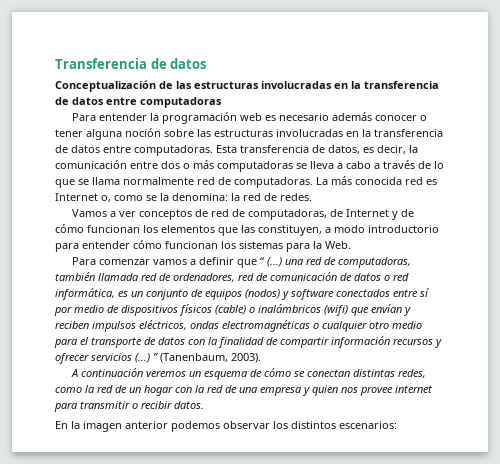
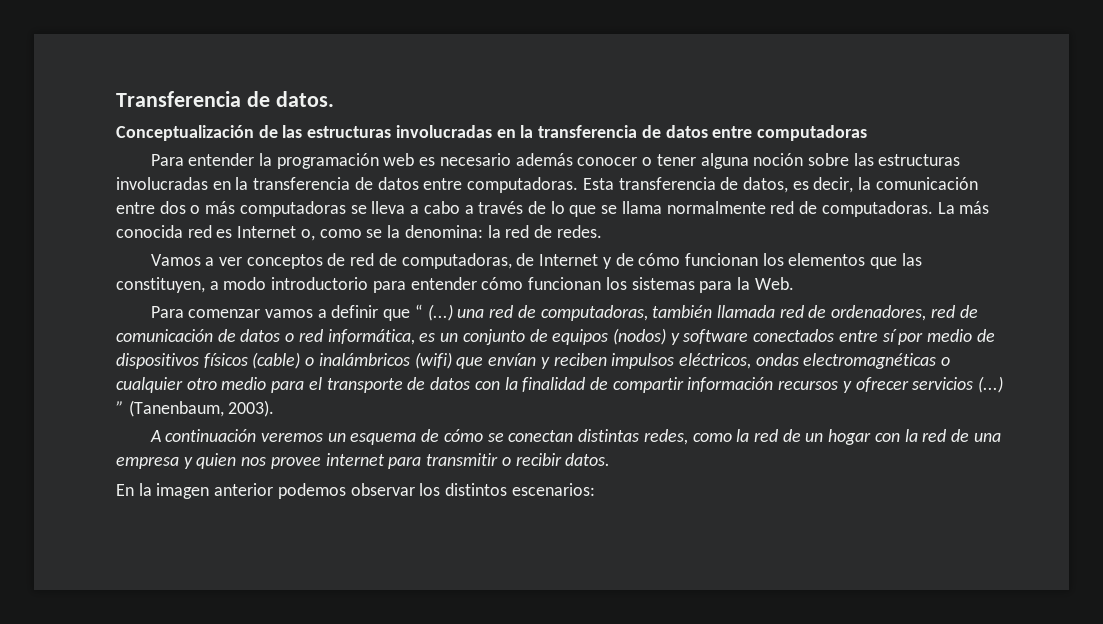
[170,58,207,69] datos -> [275,91,334,107] datos.

